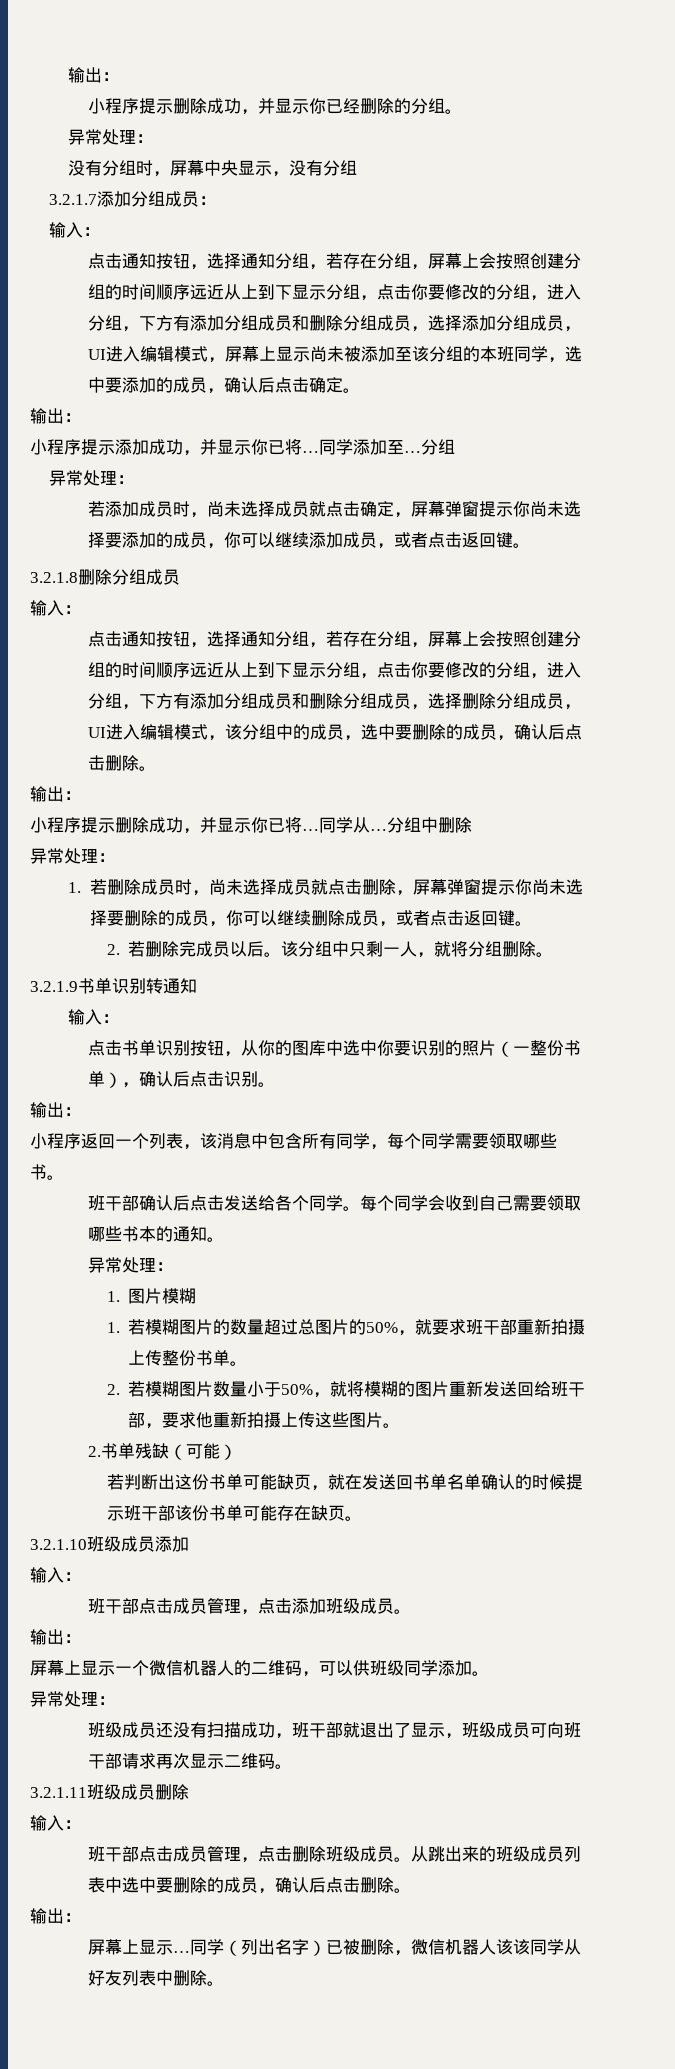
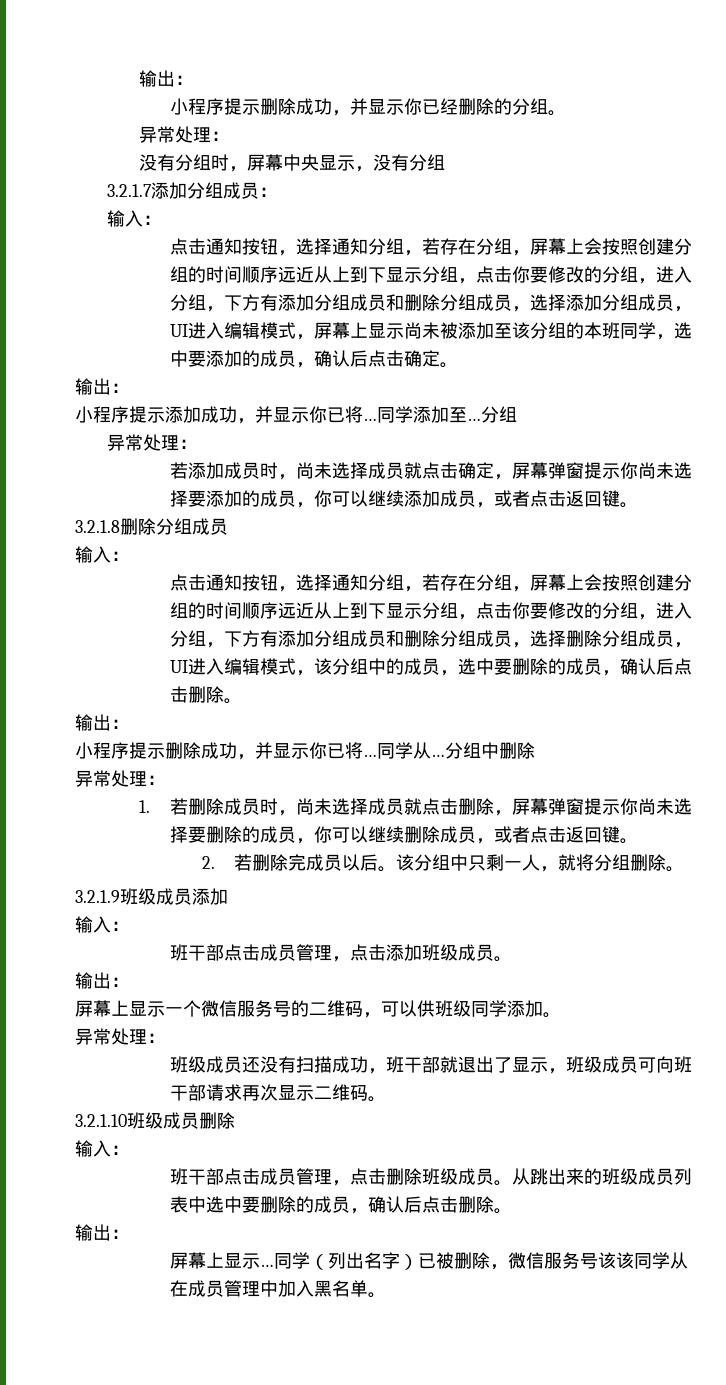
[78,978,197,994] [68,1009,120,1025] [87,1040,581,1057] [87,1071,275,1088] [30,1102,81,1118] [30,1133,557,1150] [30,1164,64,1180] [87,1195,581,1211] [87,1226,224,1242] [87,1257,173,1273] [106,1288,197,1304] [106,1319,586,1336] [128,1350,248,1366] [106,1381,586,1398] [128,1412,401,1429] [87,1443,237,1460] [106,1474,583,1491] [106,1505,362,1521] [30,1539,87,1550] 书单识别转通知 // 输入： // 点击书单识别按钮，从你的图库中选中你要识别的照片（一整份书单），确认后点击识别。 // 输出： // 小程序返回一个列表，该消息中包含所有同学，每个同学需要领取哪些书。 // 班干部确认后点击发送给各个同学。每个同学会收到自己需要领取哪些书本的通知。 // 异常处理： // 1.图片模糊 // 1.若模糊图片的数量超过总图片的50%，就要求班干部重新拍摄上传整份书单。 // 2.若模糊图片数量小于50%，就将模糊的图片重新发送回给班干部，要求他重新拍摄上传这些图片。 // 2.书单残缺（可能） // 若判断出这份书单可能缺页，就在发送回书单名单确认的时候提示班干部该份书单可能存在缺页。 // 3.2.1.10 -> (120, 896) none
[183,1660,234,1676] 机器人 -> [237,1000,291,1017] 服务号
[30,1787,87,1798] 3.2.1.11 -> [75,1114,127,1127] 3.2.1.10
[444,1939,496,1955] 机器人 -> [544,1252,599,1269] 服务号
[87,1970,207,1986] 好友列表中删除 -> [170,1280,369,1297] 在成员管理中加入黑名单

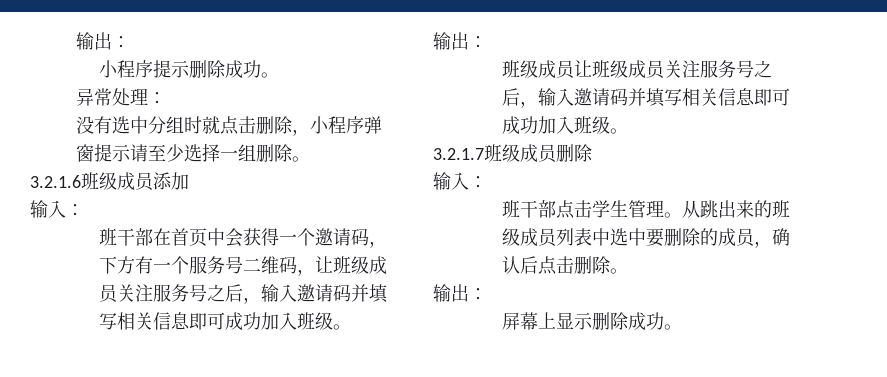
[138,70,193,87] [170,98,567,116] [138,126,229,143] [138,154,445,172] [106,182,277,199] [106,210,161,227] [170,238,693,256] [170,266,693,284] [170,294,693,312] [170,322,693,340] [170,350,459,368] [75,378,129,395] [75,406,517,424] [106,434,197,451] [170,462,693,480] [170,490,639,508] [75,518,228,535] [75,546,129,563] [170,574,693,592] [170,602,693,620] [170,630,693,648] [170,658,693,676] [170,686,243,704] [75,714,129,731] [75,742,535,760] [75,770,165,787] [138,798,405,816] 输出： // 小程序提示删除成功，并显示你已经删除的分组。 // 异常处理： // 没有分组时，屏幕中央显示，没有分组 // 3.2.1.7添加分组成员： // 输入： // 点击通知按钮，选择通知分组，若存在分组，屏幕上会按照创建分组的时间顺序远近从上到下显示分组，点击你要修改的分组，进入分组，下方有添加分组成员和删除分组成员，选择添加分组成员，UI进入编辑模式，屏幕上显示尚未被添加至该分组的本班同学，选中要添加的成员，确认后点击确定。 // 输出： // 小程序提示添加成功，并显示你已将…同学添加至…分组 // 异常处理： // 若添加成员时，尚未选择成员就点击确定，屏幕弹窗提示你尚未选择要添加的成员，你可以继续添加成员，或者点击返回键。 // 3.2.1.8删除分组成员 // 输入： // 点击通知按钮，选择通知分组，若存在分组，屏幕上会按照创建分组的时间顺序远近从上到下显示分组，点击你要修改的分组，进入分组，下方有添加分组成员和删除分组成员，选择删除分组成员，UI进入编辑模式，该分组中的成员，选中要删除的成员，确认后点击删除。 // 输出： // 小程序提示删除成功，并显示你已将…同学从…分组中删除 // 异常处理： // 1.若删除成员时，尚未选择成员 -> [75,32,130,50] [98,60,279,78] [75,88,166,106] [75,116,202,134] 输出： // 小程序提示删除成功。 // 异常处理： // 没有选中分组时
[512,798,693,815] [170,826,639,844] [202,854,613,872] 屏幕弹窗提示你尚未选择要删除的成员，你可以继续删除成员，或者点击返回键。 // 2.若删除完成员以后。该分组中只剩一人，就将分 -> [309,116,382,134] [75,143,238,162] 小程序弹窗提示请至少选择一
[75,890,120,903] 3.2.1.9 -> [30,175,81,188] 3.2.1.6
[224,944,513,962] [75,972,129,989] [75,1000,561,1018] [75,1028,165,1045] [170,1056,693,1074] [170,1084,387,1102] [75,1114,127,1127] 点击成员管理，点击添加班级成员。 // 输出： // 屏幕上显示一个微信服务号的二维码，可以供班级同学添加。 // 异常处理： // 班级成员还没有扫描成功，班干部就退出了显示，班级成员可向班干部请求再次显示二维码。 // 3.2.1.10 -> [152,228,387,248] [98,256,387,276] [98,284,389,304] [98,312,351,330] [433,32,487,50] [501,60,772,79] [501,88,790,108] [501,116,628,134] [433,148,484,160] 在首页中会获得一个邀请码，下方有一个服务号二维码，让班级成员关注服务号之后，输入邀请码并填写相关信息即可成功加入班级。 // 输出： // 班级成员让班级成员关注服务号之后，输入邀请码并填写相关信息即可成功加入班级。 // 3.2.1.7
[260,1168,495,1186] 成员管理，点击删除班级成员 -> [591,200,664,218] 学生管理
[260,1252,689,1270] [170,1280,369,1297] …同学（列出名字）已被删除，微信服务号该该同学从在成员管理中加入黑名单 -> [591,312,664,330] 删除成功

